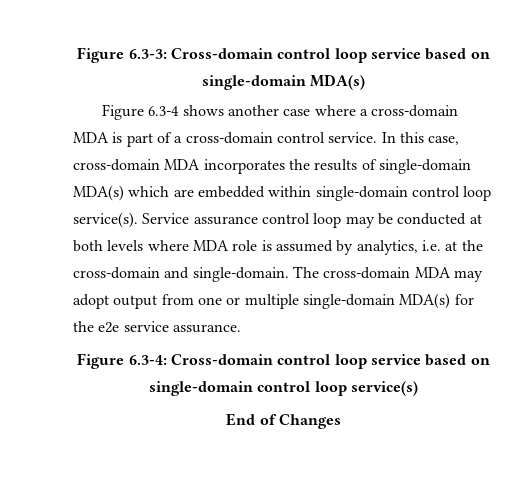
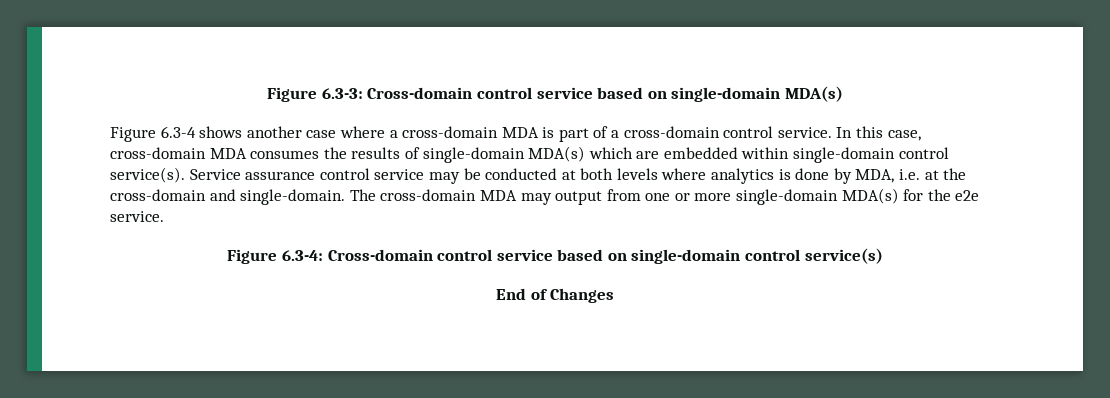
[334,48,367,63] loop -> (532, 93) none
[203,159,285,174] incorporates -> [250,150,320,159] consumes
[463,186,492,201] loop -> (949, 153) none
[313,213,342,228] loop -> [374,169,425,180] service
[192,240,418,255] MDA role is assumed by analytics, -> [711,168,895,184] analytics is done by MDA,
[73,294,109,309] adopt -> (552, 199) none
[244,294,299,309] multiple -> [694,193,732,201] more
[123,321,241,333] service assurance. -> [110,211,164,222] service.
[334,354,367,369] loop -> (493, 255) none
[314,381,347,396] loop -> (801, 255) none

